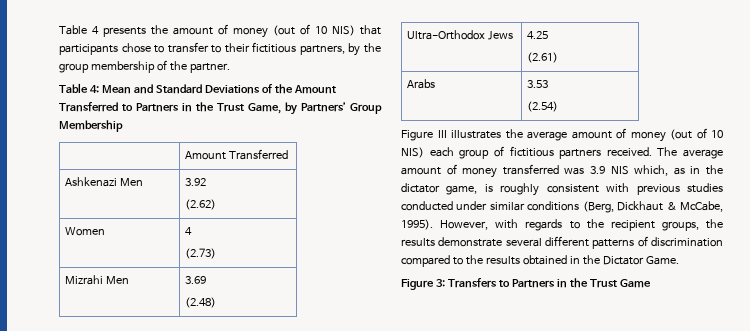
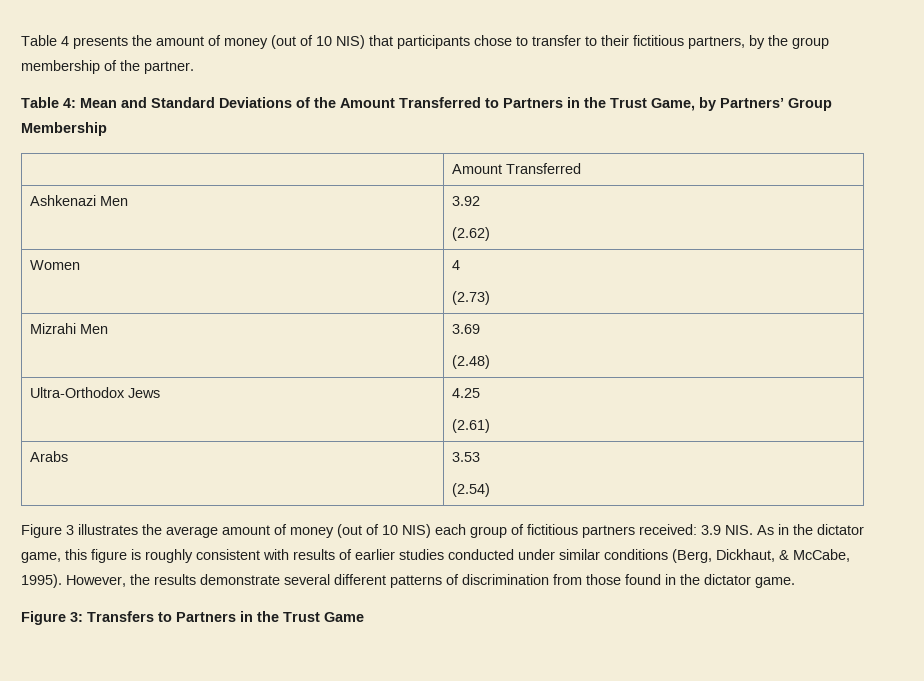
[437,130,447,138] III -> [66,525,74,535] 3
[606,147,723,159] [401,164,685,178] received. The average amount of money transferred was 3.9 NIS which, as -> [639,524,774,535] received: 3.9 NIS. As
(478, 190) none -> [65,549,127,563] this figure
[636,184,680,195] previous -> [293,549,395,560] results of earlier
[617,201,664,211] Dickhaut -> [716,549,775,562] Dickhaut,
[495,219,699,231] with regards to the recipient groups, -> (126, 581) none
[401,255,679,267] compared to the results obtained in the Dictator Game. -> [553,574,795,588] from those found in the dictator game.

